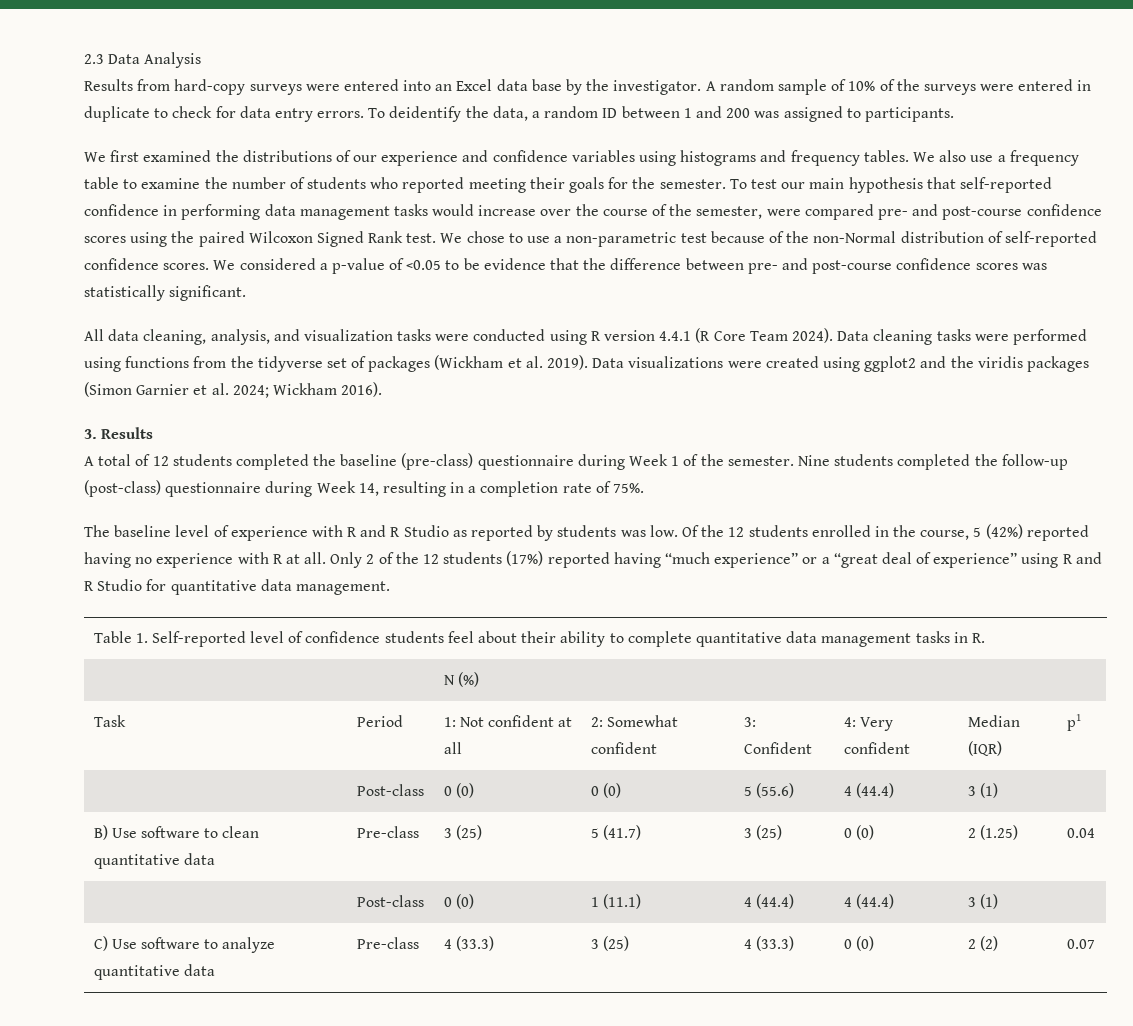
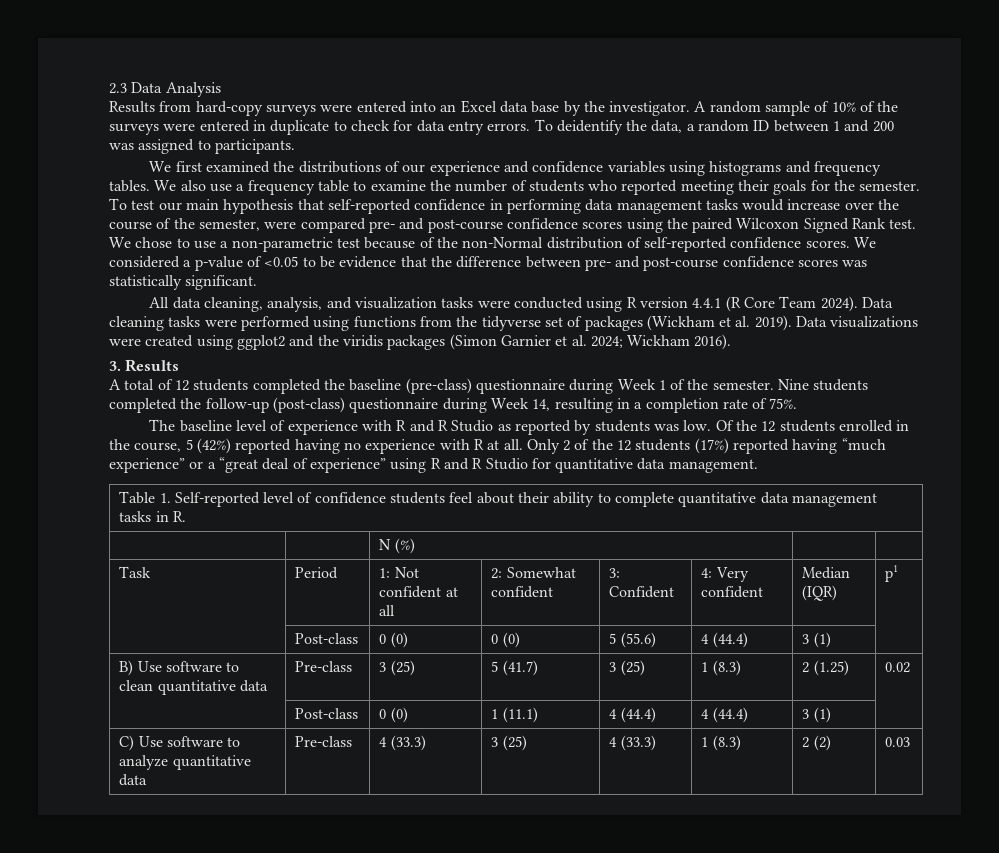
[843,825,874,840] 0 (0) -> [701,660,741,676] 1 (8.3)
[1066,828,1095,838] 0.04 -> [885,662,911,673] 0.02
[843,936,874,951] 0 (0) -> [701,735,741,751] 1 (8.3)
[1066,939,1095,949] 0.07 -> [885,737,911,747] 0.03

